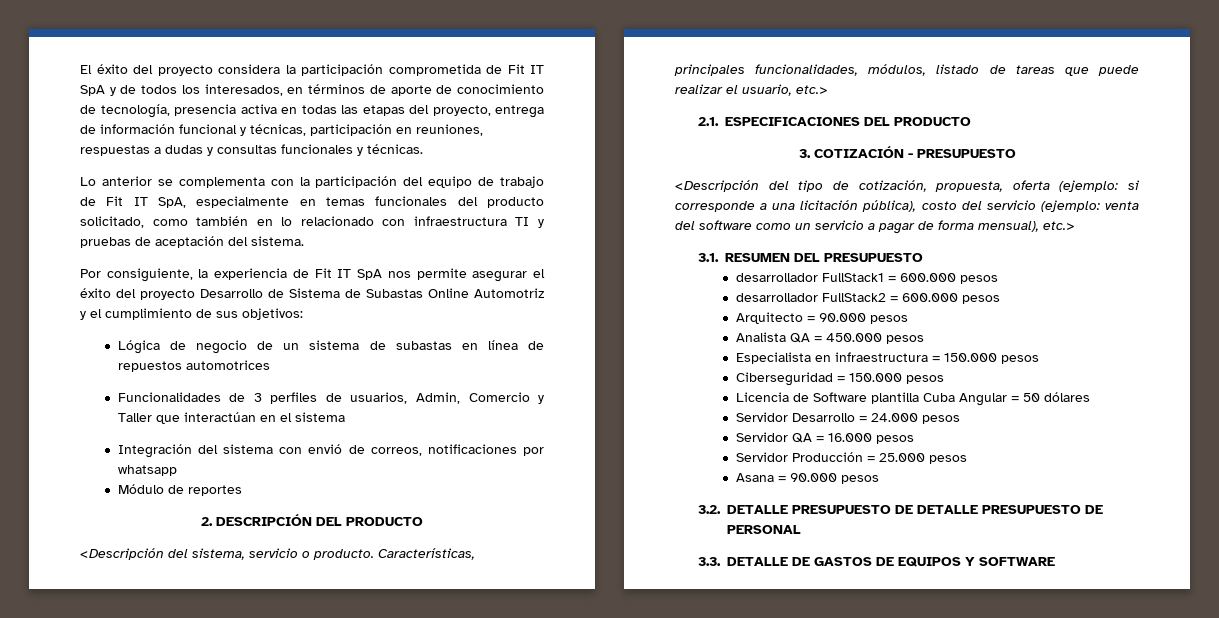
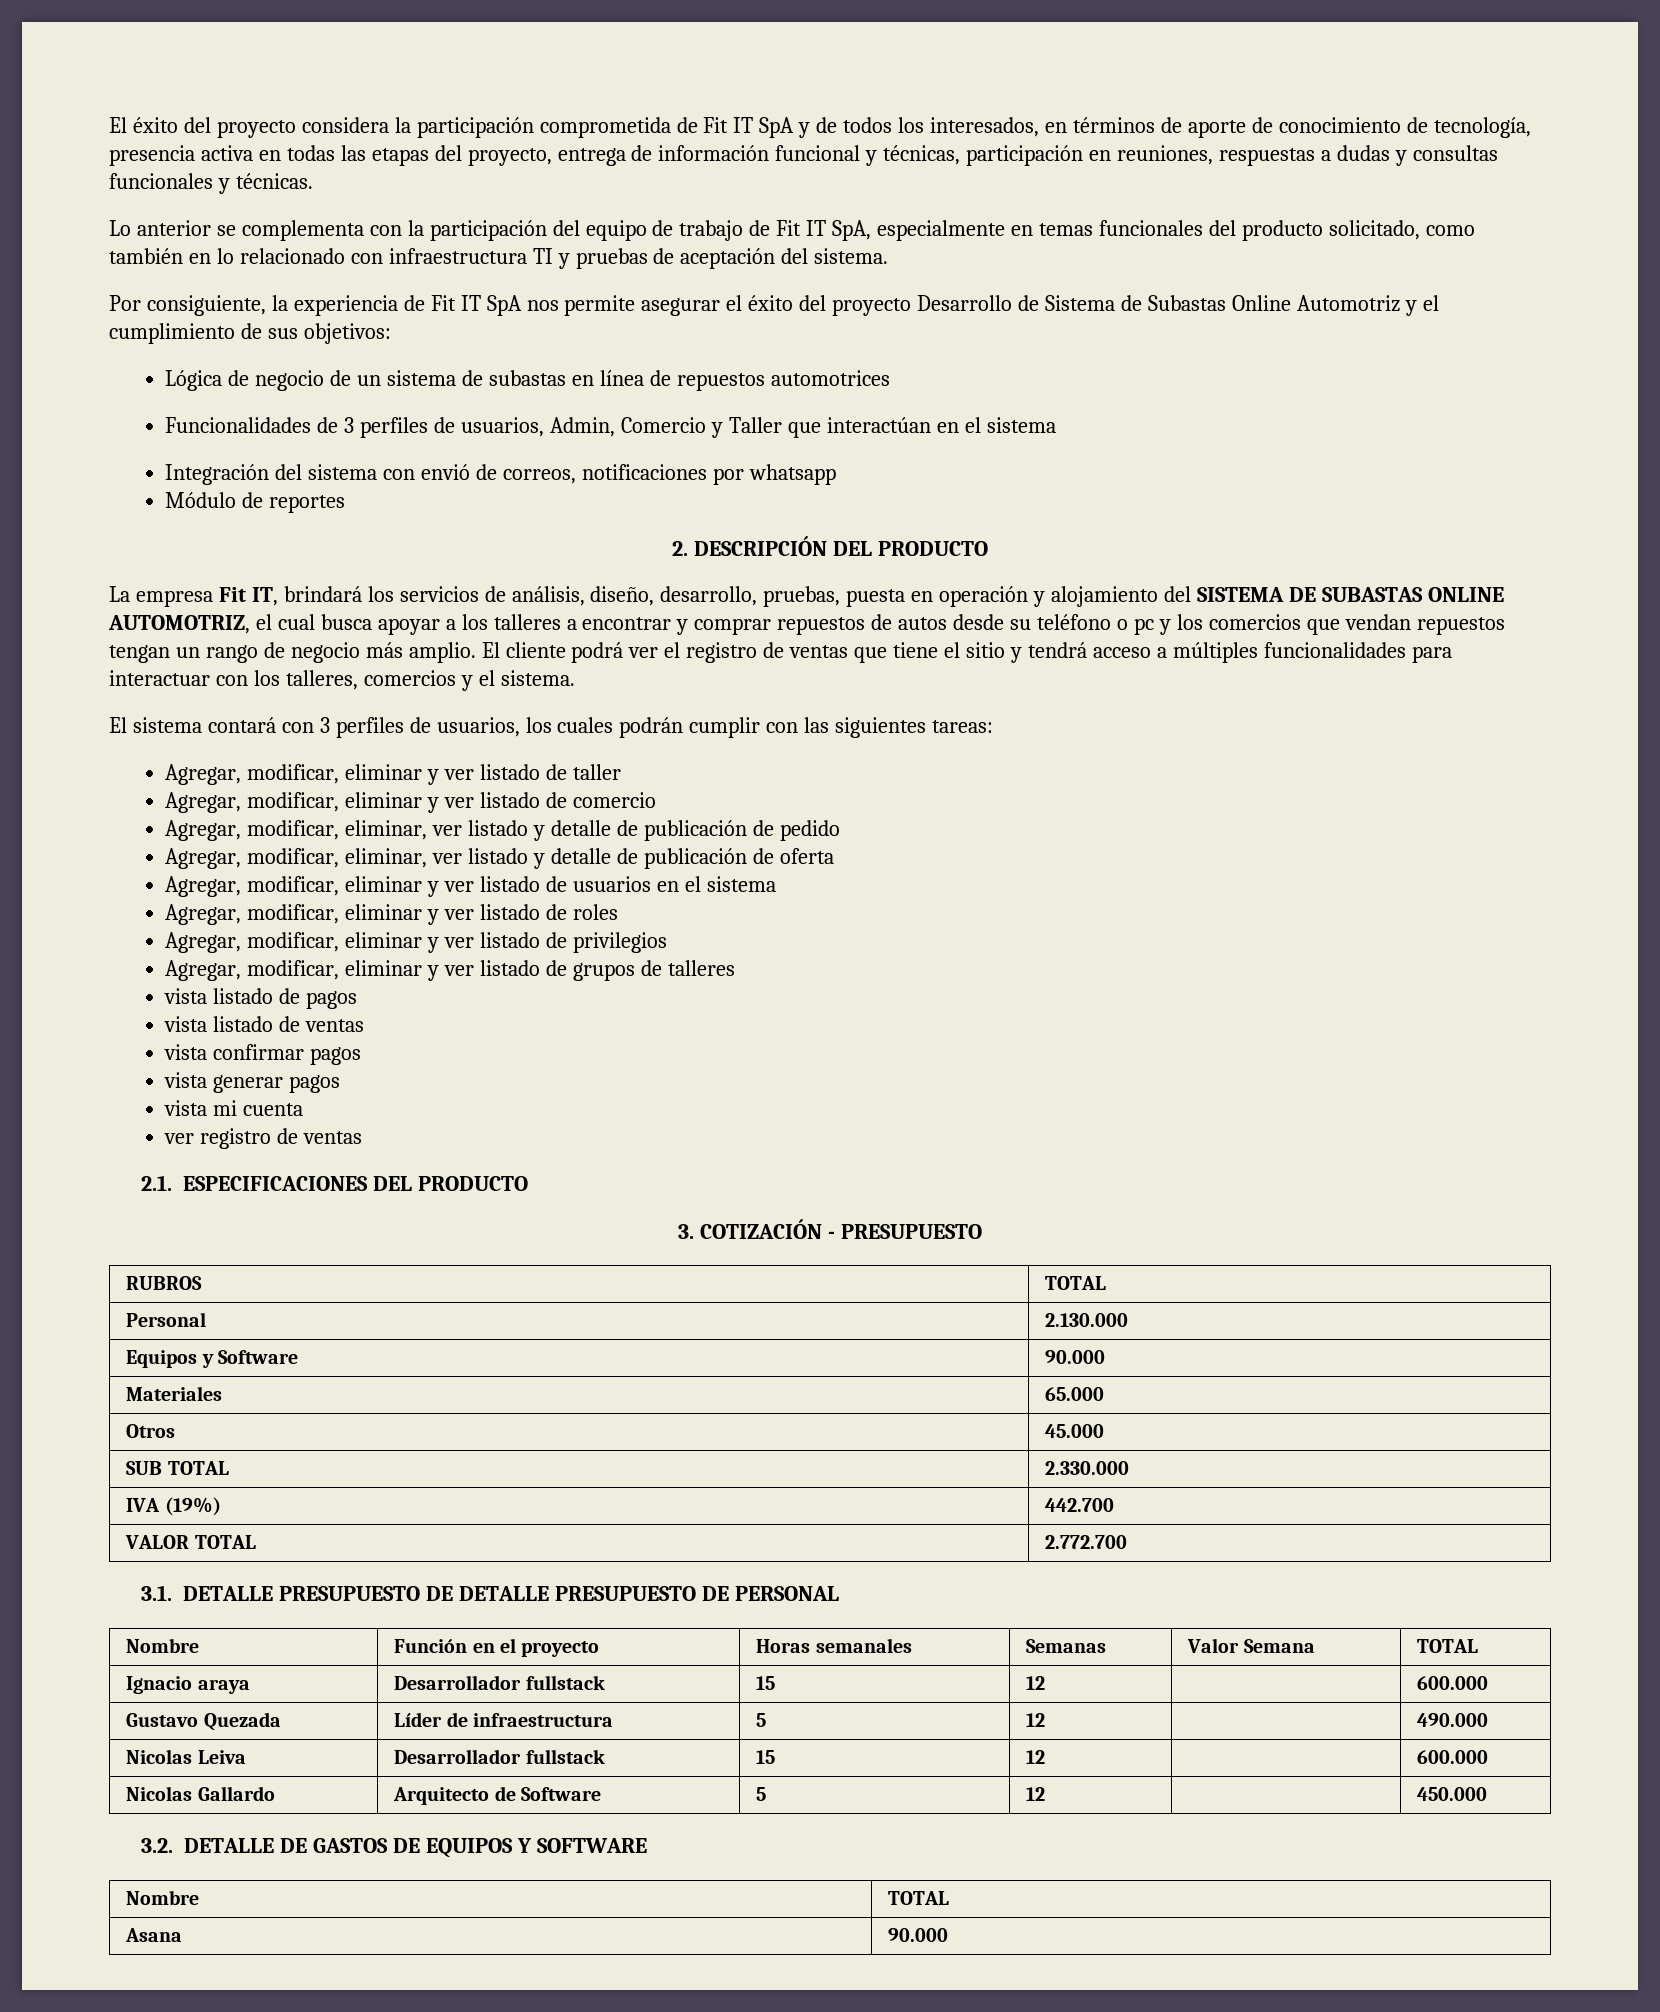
[80,548,475,560] [674,64,1139,76] [675,84,828,96] <Descripción del sistema, servicio o producto. Características, principales funcionalidades, módulos, listado de tareas que puede realizar el usuario, etc.> -> [109,586,1504,607] [108,614,1505,635] [109,642,1452,663] [109,670,575,691] [109,717,994,738] [165,764,622,785] [165,792,657,813] [165,820,840,841] [165,848,834,869] [165,876,776,897] [165,904,619,925] [165,932,668,953] [165,960,735,981] [164,988,358,1009] [164,1016,365,1032] [164,1044,362,1065] [164,1072,341,1093] [164,1100,304,1116] [164,1128,363,1149] La empresa Fit IT, brindará los servicios de análisis, diseño, desarrollo, pruebas, puesta en operación y alojamiento del SISTEMA DE SUBASTAS ONLINE AUTOMOTRIZ, el cual busca apoyar a los talleres a encontrar y comprar repuestos de autos desde su teléfono o pc y los comercios que vendan repuestos tengan un rango de negocio más amplio. El cliente podrá ver el registro de ventas que tiene el sitio y tendrá acceso a múltiples funcionalidades para interactuar con los talleres, comercios y el sistema. // El sistema contará con 3 perfiles de usuarios, los cuales podrán cumplir con las siguientes tareas: // Agregar, modificar, eliminar y ver listado de taller // Agregar, modificar, eliminar y ver listado de comercio // Agregar, modificar, eliminar, ver listado y detalle de publicación de pedido // Agregar, modificar, eliminar, ver listado y detalle de publicación de oferta // Agregar, modificar, eliminar y ver listado de usuarios en el sistema // Agregar, modificar, eliminar y ver listado de roles // Agregar, modificar, eliminar y ver listado de privilegios // Agregar, modificar, eliminar y ver listado de grupos de talleres // vista listado de pagos // vista listado de ventas // vista confirmar pagos // vista generar pagos // vista mi cuenta // ver registro de ventas
[675,180,1140,192] [675,200,1139,212] [675,220,1075,234] [697,253,923,262] [735,273,998,284] [735,293,1000,304] [735,312,908,324] [735,332,924,344] [735,352,1039,364] [735,372,944,386] [735,392,1090,406] [735,412,960,424] [735,432,914,444] [735,452,967,464] [735,473,879,484] [697,505,721,514] // <Descripción del tipo de cotización, propuesta, oferta (ejemplo: si corresponde a una licitación pública), costo del servicio (ejemplo: venta del software como un servicio a pagar de forma mensual), etc.> // 3.1. RESUMEN DEL PRESUPUESTO // desarrollador FullStack1 = 600.000 pesos // desarrollador FullStack2 = 600.000 pesos // Arquitecto = 90.000 pesos // Analista QA = 450.000 pesos // Especialista en infraestructura = 150.000 pesos // Ciberseguridad = 150.000 pesos // Licencia de Software plantilla Cuba Angular = 50 dólares // Servidor Desarrollo = 24.000 pesos // Servidor QA = 16.000 pesos // Servidor Producción = 25.000 pesos // Asana = 90.000 pesos // 3.2. -> [126,1276,203,1290] [1045,1276,1107,1290] [126,1312,207,1327] [1045,1313,1129,1327] [126,1350,298,1368] [1045,1350,1106,1364] [126,1386,223,1401] [1045,1387,1105,1401] [126,1424,176,1438] [1045,1424,1105,1438] [126,1461,229,1475] [1045,1461,1130,1475] [126,1497,221,1516] [1045,1498,1115,1512] [125,1535,256,1549] [1045,1535,1128,1549] [141,1585,173,1601] // RUBROS | TOTAL // Personal | 2.130.000 // Equipos y Software | 90.000 // Materiales | 65.000 // Otros | 45.000 // SUB TOTAL | 2.330.000 // IVA (19%) | 442.700 // VALOR TOTAL | 2.772.700 // 3.1.
[697,557,721,566] // 3.3. -> [126,1638,200,1653] [394,1638,600,1657] [756,1638,912,1653] [1026,1639,1107,1653] [1187,1638,1315,1653] [1417,1639,1479,1653] [126,1676,250,1694] [394,1675,605,1690] [756,1676,776,1690] [1026,1676,1046,1690] [1417,1676,1489,1690] [126,1712,281,1731] [394,1712,613,1727] [756,1713,767,1727] [1026,1713,1046,1727] [1417,1713,1489,1727] [126,1749,246,1764] [394,1749,605,1764] [756,1750,776,1764] [1026,1750,1046,1764] [1417,1750,1489,1764] [126,1786,275,1801] [393,1786,601,1805] [756,1787,767,1801] [1026,1787,1046,1801] [1417,1787,1488,1801] [141,1838,174,1853] // Nombre | Función en el proyecto | Horas semanales | Semanas | Valor Semana | TOTAL // Ignacio araya | Desarrollador fullstack | 15 | 12 | | 600.000 // Gustavo Quezada | Líder de infraestructura | 5 | 12 | | 490.000 // Nicolas Leiva | Desarrollador fullstack | 15 | 12 | | 600.000 // Nicolas Gallardo | Arquitecto de Software | 5 | 12 | | 450.000 // 3.2.
(1055, 561) none -> [126,1890,200,1905] [888,1891,950,1905] [125,1928,183,1942] [888,1928,949,1942] // Nombre | TOTAL // Asana | 90.000

